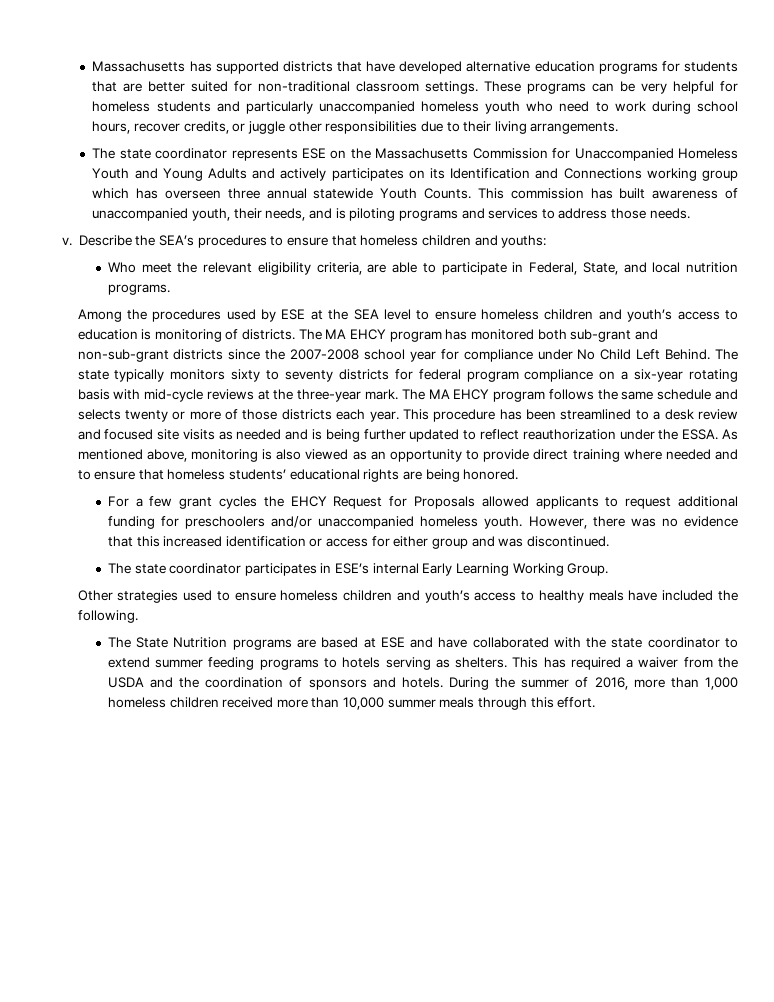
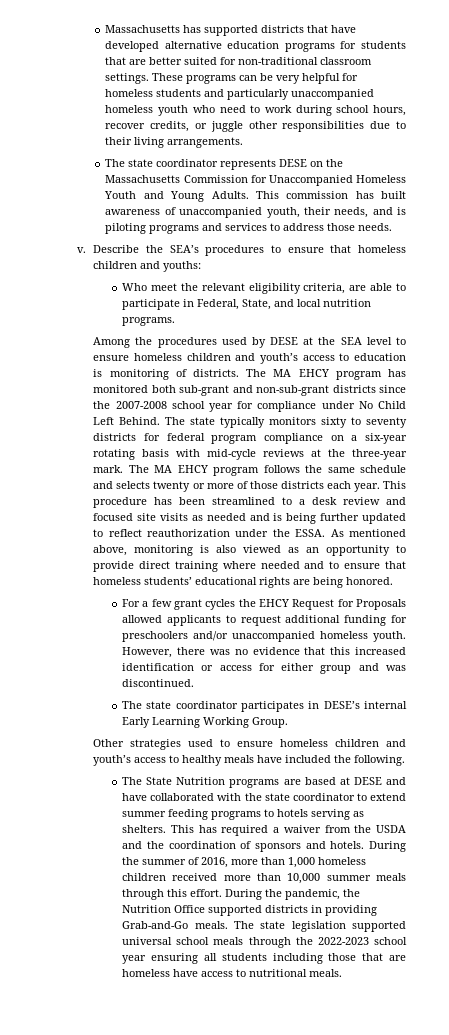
[302,148,327,159] ESE -> [279,159,308,167] DESE
[207,168,739,181] [92,188,472,199] Adults and actively participates on its Identification and Connections working group which has overseen three annual statewide Youth Counts. -> [211,191,249,199] Adults.
[281,309,306,320] ESE -> [270,337,299,345] DESE
[335,563,370,574] ESE’s -> [323,701,360,709] DESE’s
[380,637,405,648] ESE -> [353,777,382,785] DESE
(596, 702) none -> [225,889,361,900] [122,905,378,916] [122,921,407,932] [122,937,407,948] [122,953,407,964] [122,969,343,977] During the pandemic, the Nutrition Office supported districts in providing Grab-and-Go meals. The state legislation supported universal school meals through the 2022-2023 school year ensuring all students including those that are homeless have access to nutritional meals.

